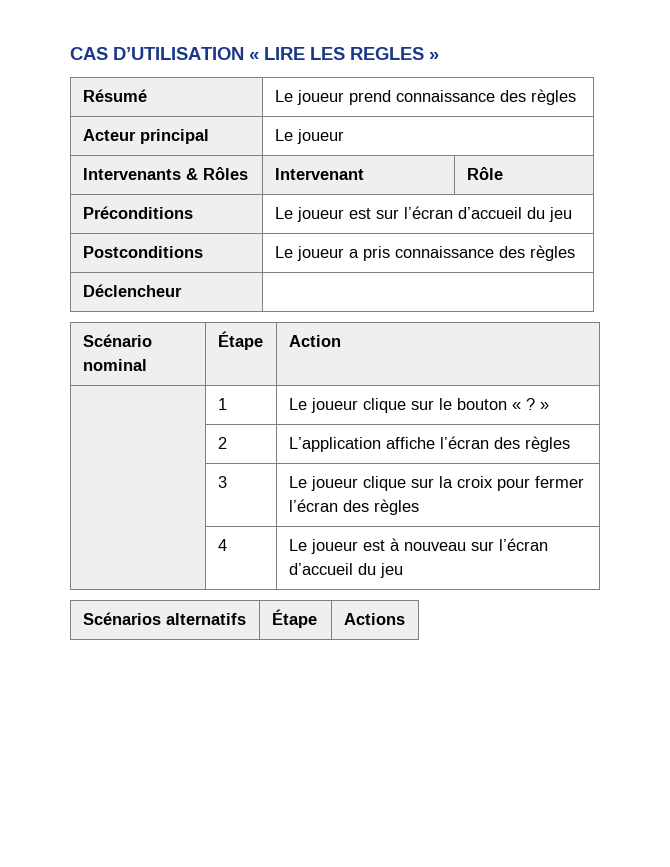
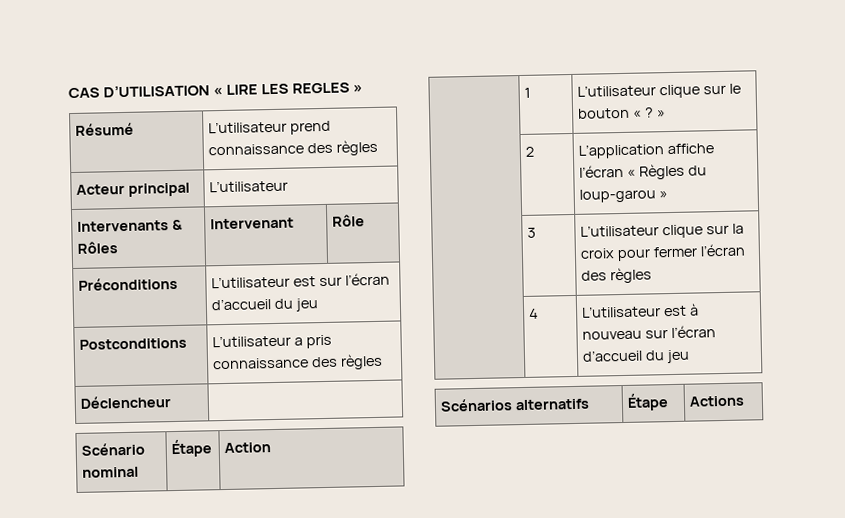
[274,90,344,105] Le joueur -> [208,120,288,134] L’utilisateur
[274,129,344,144] Le joueur -> [209,179,289,193] L’utilisateur
[274,207,344,222] Le joueur -> [211,275,291,289] L’utilisateur
[274,246,344,261] Le joueur -> [212,334,292,348] L’utilisateur
[288,398,358,413] Le joueur -> [577,84,657,97] L’utilisateur
[493,436,570,452] des règles -> [627,163,707,180] [579,188,669,203] « Règles du loup-garou »
[288,476,358,491] Le joueur -> [580,224,660,237] L’utilisateur
[288,539,358,554] Le joueur -> [581,305,662,318] L’utilisateur

